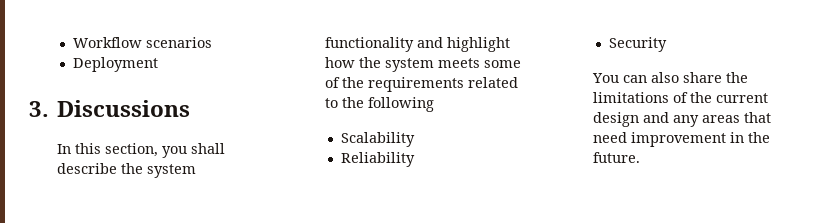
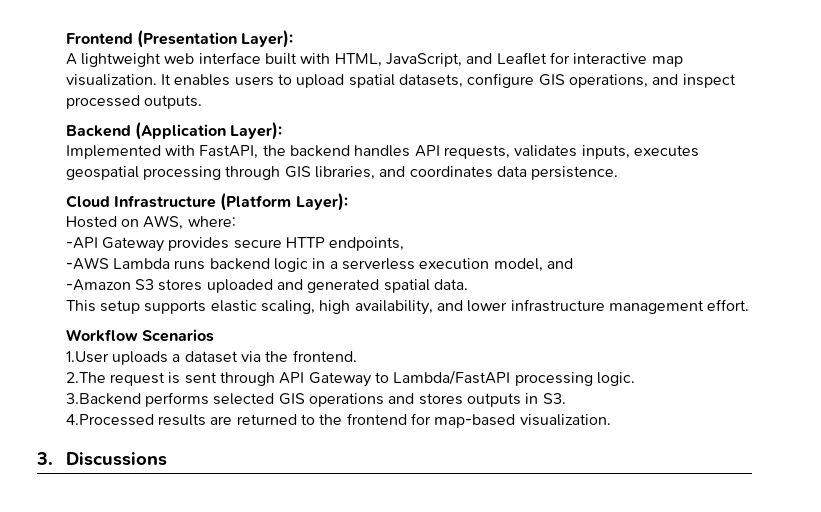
[73,37,213,48] [73,57,159,72] [29,100,191,117] [57,143,226,158] [57,163,197,178] [325,37,511,52] [325,57,522,72] [325,77,519,92] [325,97,435,112] [341,132,416,147] [341,152,416,167] [609,37,668,52] [592,72,749,83] [593,92,769,103] [593,112,772,127] [593,132,771,147] [593,152,641,163] Workflow scenarios // Deployment // 3. Discussions // In this section, you shall describe the system functionality and highlight how the system meets some of the requirements related to the following // Scalability // Reliability // Security // You can also share the limitations of the current design and any areas that need improvement in the future. -> [65,30,294,48] [65,52,683,67] [65,73,736,88] [65,95,203,109] [65,122,283,140] [65,145,699,159] [65,166,619,180] [65,193,348,211] [65,215,236,230] [65,237,405,252] [65,257,573,272] [65,279,468,293] [65,299,750,315] [65,329,215,342] [65,350,357,365] [65,370,635,387] [65,392,566,407] [65,413,611,428] [36,452,167,466] Frontend (Presentation Layer): // A lightweight web interface built with HTML, JavaScript, and Leaflet for interactive map visualization. It enables users to upload spatial datasets, configure GIS operations, and inspect processed outputs. // Backend (Application Layer): // Implemented with FastAPI, the backend handles API requests, validates inputs, executes geospatial processing through GIS libraries, and coordinates data persistence. // Cloud Infrastructure (Platform Layer): // Hosted on AWS, where: // -API Gateway provides secure HTTP endpoints, // -AWS Lambda runs backend logic in a serverless execution model, and // -Amazon S3 stores uploaded and generated spatial data. // This setup supports elastic scaling, high availability, and lower infrastructure management effort. // Workflow Scenarios // 1.User uploads a dataset via the frontend. // 2.The request is sent through API Gateway to Lambda/FastAPI processing logic. // 3.Backend performs selected GIS operations and stores outputs in S3. // 4.Processed results are returned to the frontend for map-based visualization. // 3. Discussions

